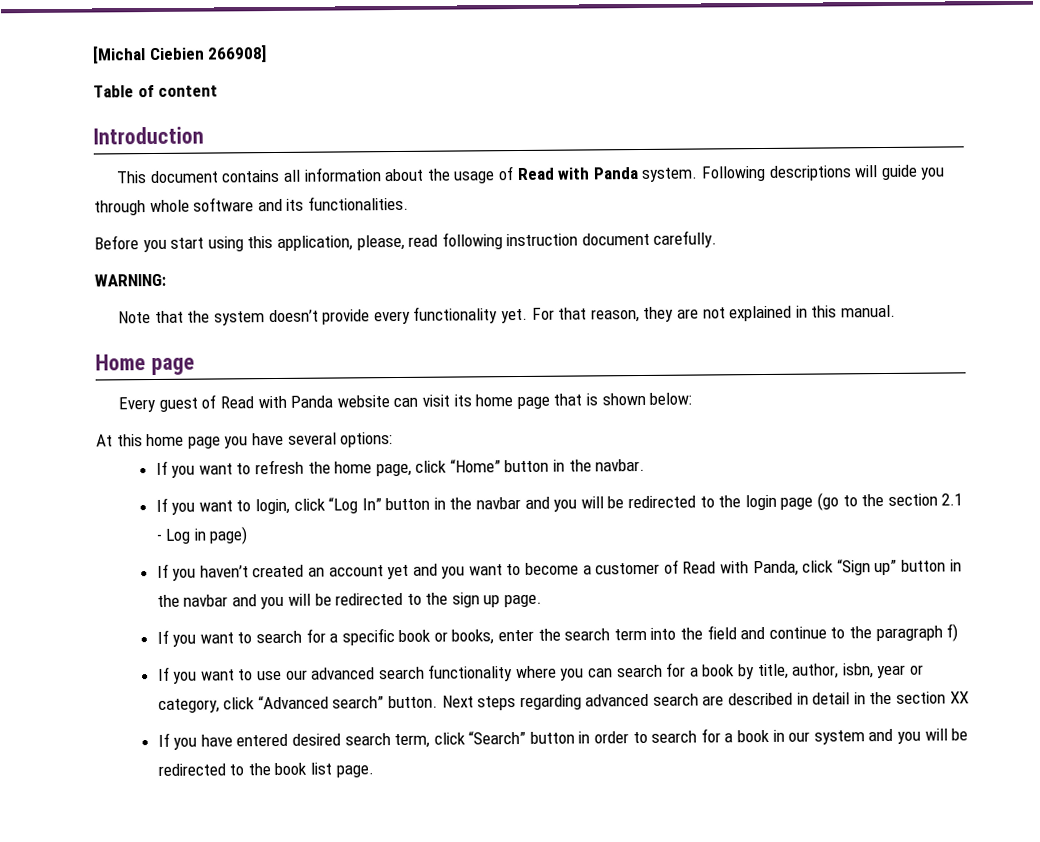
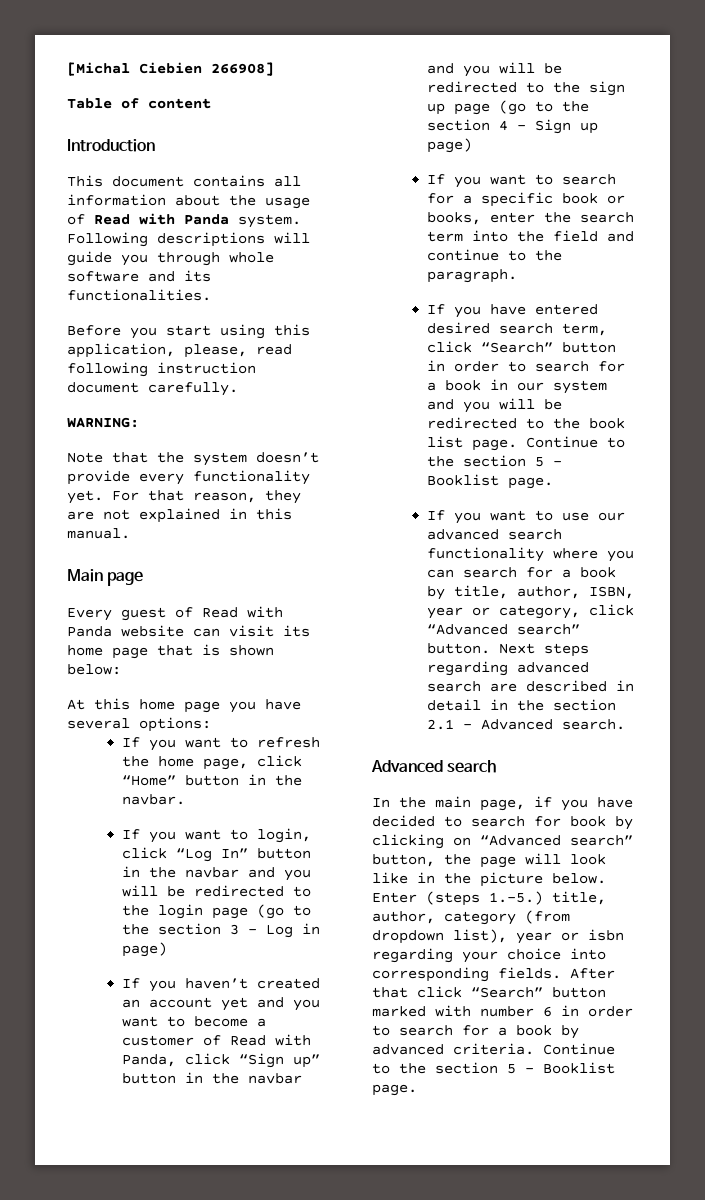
[95,354,146,371] Home -> [67,569,103,582] Main
[941,493,964,506] 2.1 -> [229,924,239,935] 3
[504,594,543,608] page. -> [453,100,589,115] [426,119,598,134] [426,138,472,153] page (go to the section 4 - Sign up page)
[875,623,959,642] [157,662,924,684] [157,691,969,713] paragraph f) // If you want to use our advanced search functionality where you can search for a book by title, author, isbn, year or category, click “Advanced search” button. Next steps regarding advanced search are described in detail in the section XX -> [426,269,517,283] paragraph.
(374, 771) none -> [525,436,625,448] [426,455,562,467] [426,474,553,489] [426,510,625,524] [426,529,562,540] [426,547,634,562] [426,567,616,578] [426,585,634,600] [426,604,634,619] [426,624,580,635] [426,643,589,657] [426,661,589,676] [426,680,634,692] [426,699,616,711] [426,719,625,730] [371,760,497,773] [372,796,633,811] [372,815,633,830] [372,834,633,849] [372,853,606,868] [372,872,606,887] [372,891,606,906] [372,910,570,925] [372,929,624,944] [372,948,606,963] [372,967,615,982] [372,986,606,998] [372,1005,633,1017] [372,1025,579,1039] [372,1043,615,1055] [372,1062,615,1074] [372,1084,417,1096] Continue to the section 5 - Booklist page. // If you want to use our advanced search functionality where you can search for a book by title, author, ISBN, year or category, click “Advanced search” button. Next steps regarding advanced search are described in detail in the section 2.1 - Advanced search. // Advanced search // In the main page, if you have decided to search for book by clicking on “Advanced search” button, the page will look like in the picture below. Enter (steps 1.-5.) title, author, category (from dropdown list), year or isbn regarding your choice into corresponding fields. After that click “Search” button marked with number 6 in order to search for a book by advanced criteria. Continue to the section 5 - Booklist page.

